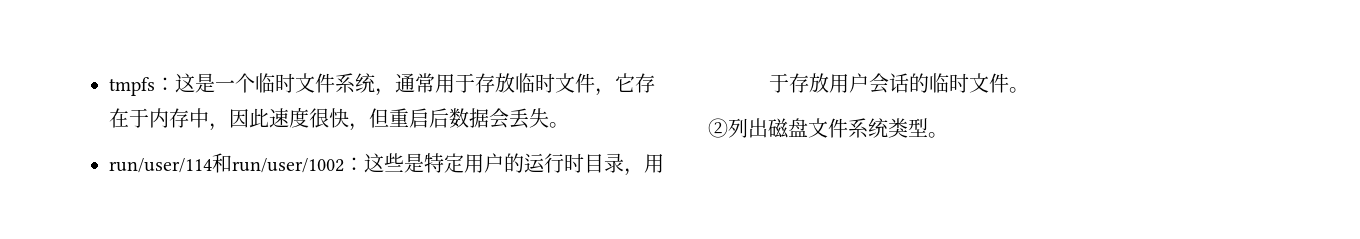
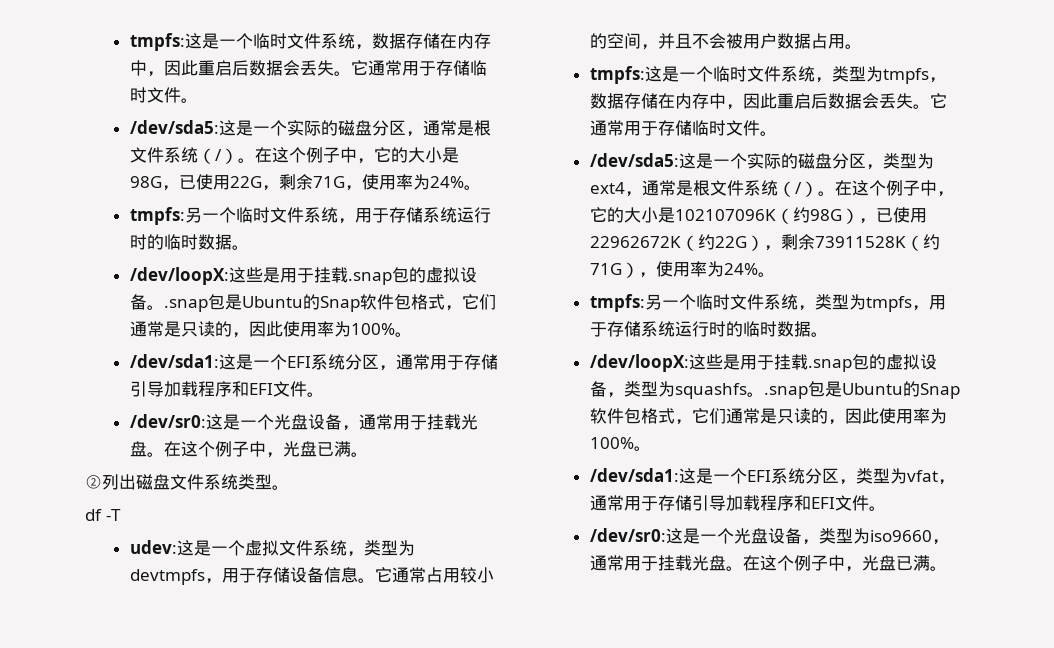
[108,73,655,96] [108,107,569,131] [108,153,664,176] [768,73,1009,94] tmpfs：这是一个临时文件系统，通常用于存放临时文件，它存在于内存中，因此速度很快，但重启后数据会丢失。 // run/user/114和run/user/1002：这些是特定用户的运行时目录，用于存放用户会话的临时文件 -> [129,33,491,51] [129,60,487,77] [129,87,198,103] [129,120,491,137] [129,147,459,164] [129,174,481,191] [129,207,491,225] [129,234,249,250] [129,267,477,285] [129,294,496,312] [129,321,412,338] [129,354,498,371] [129,381,324,397] [129,414,478,431] [129,441,351,458] tmpfs:这是一个临时文件系统，数据存储在内存中，因此重启后数据会丢失。它通常用于存储临时文件。 // /dev/sda5:这是一个实际的磁盘分区，通常是根文件系统（/）。在这个例子中，它的大小是98G，已使用22G，剩余71G，使用率为24%。 // tmpfs:另一个临时文件系统，用于存储系统运行时的临时数据。 // /dev/loopX:这些是用于挂载.snap包的虚拟设备。.snap包是Ubuntu的Snap软件包格式，它们通常是只读的，因此使用率为100%。 // /dev/sda1:这是一个EFI系统分区，通常用于存储引导加载程序和EFI文件。 // /dev/sr0:这是一个光盘设备，通常用于挂载光盘。在这个例子中，光盘已满
(948, 135) none -> [85,509,121,521] [129,540,415,557] [129,567,494,585] [589,33,862,50] [589,66,946,84] [589,93,947,110] [589,120,777,136] [589,153,934,170] [589,180,954,197] [589,207,927,224] [589,234,940,251] [589,261,775,278] [589,294,946,312] [589,321,828,337] [589,354,937,372] [589,381,960,399] [589,408,947,425] [589,437,651,451] [589,468,955,485] [589,495,886,511] [589,528,949,545] [589,555,947,572] // df -T // udev:这是一个虚拟文件系统，类型为devtmpfs，用于存储设备信息。它通常占用较小的空间，并且不会被用户数据占用。 // tmpfs:这是一个临时文件系统，类型为tmpfs，数据存储在内存中，因此重启后数据会丢失。它通常用于存储临时文件。 // /dev/sda5:这是一个实际的磁盘分区，类型为ext4，通常是根文件系统（/）。在这个例子中，它的大小是102107096K（约98G），已使用22962672K（约22G），剩余73911528K（约71G），使用率为24%。 // tmpfs:另一个临时文件系统，类型为tmpfs，用于存储系统运行时的临时数据。 // /dev/loopX:这些是用于挂载.snap包的虚拟设备，类型为squashfs。.snap包是Ubuntu的Snap软件包格式，它们通常是只读的，因此使用率为100%。 // /dev/sda1:这是一个EFI系统分区，类型为vfat，通常用于存储引导加载程序和EFI文件。 // /dev/sr0:这是一个光盘设备，类型为iso9660，通常用于挂载光盘。在这个例子中，光盘已满。

